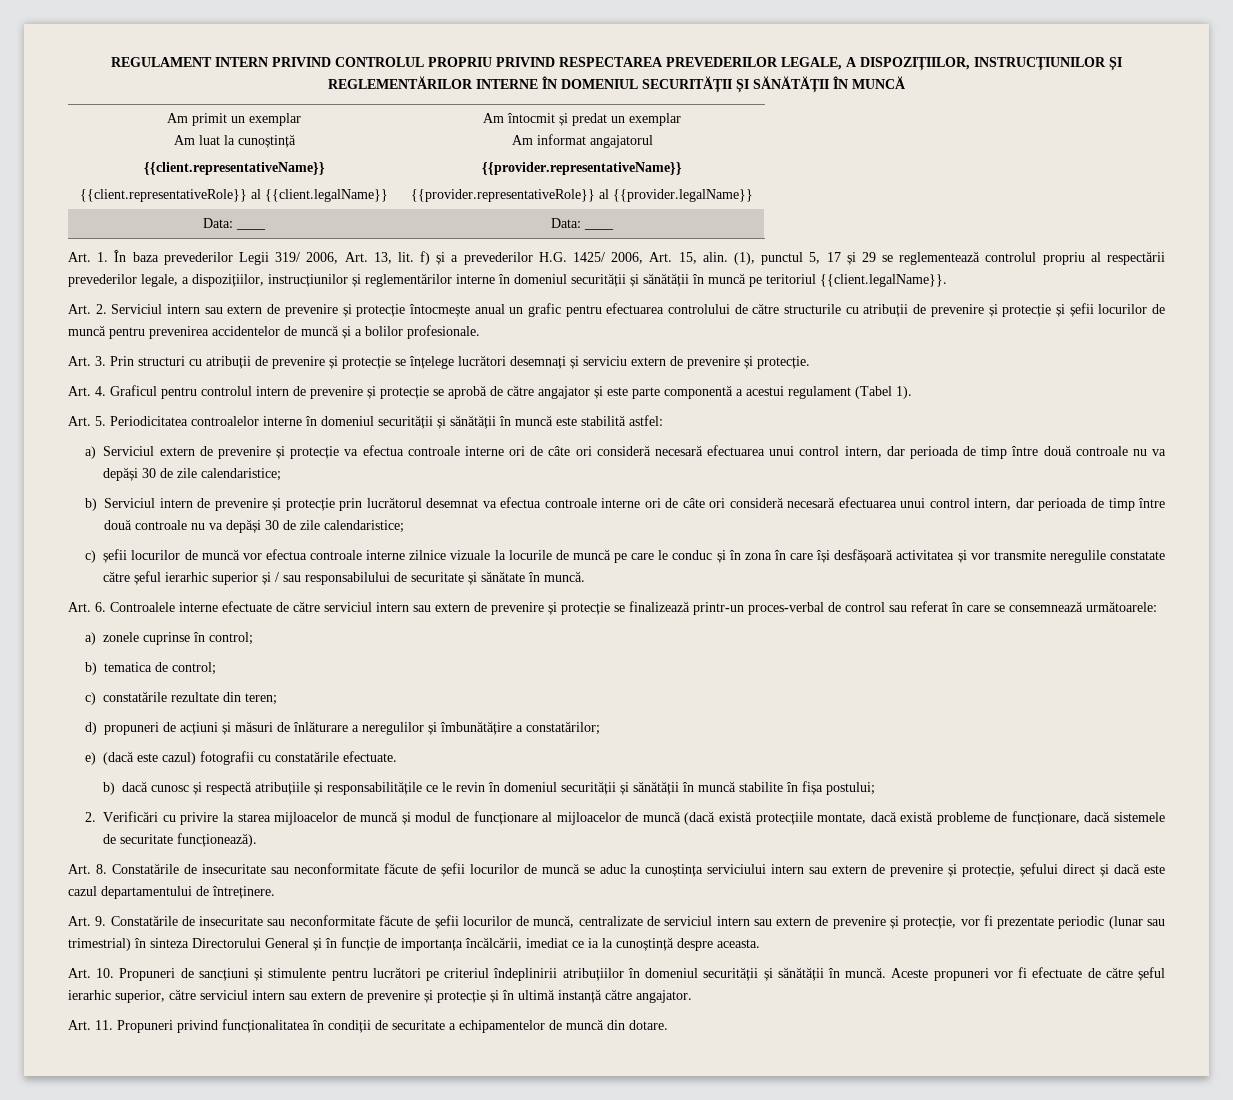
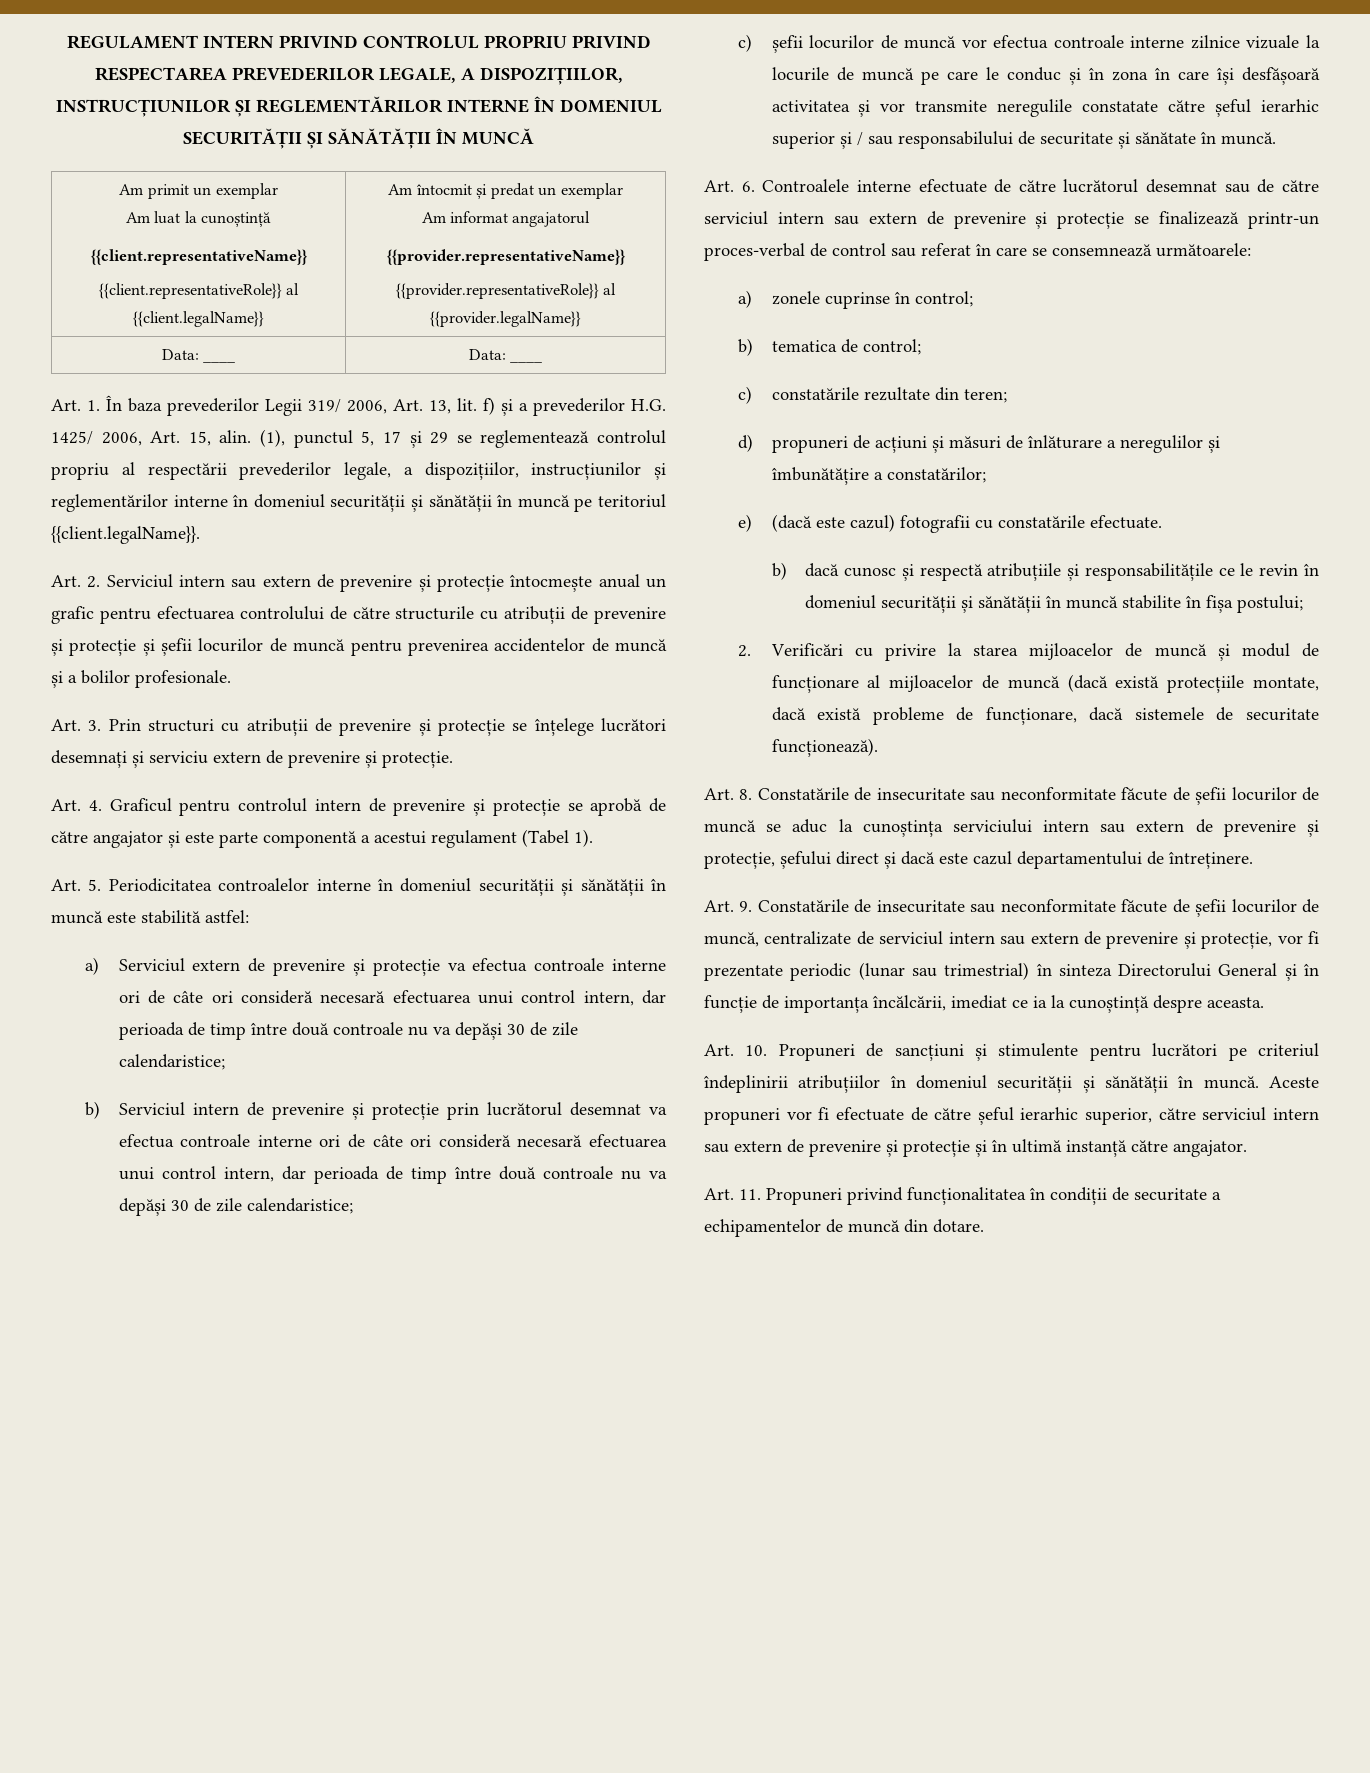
(320, 606) none -> [1063,179,1319,193] lucrătorul desemnat sau de către

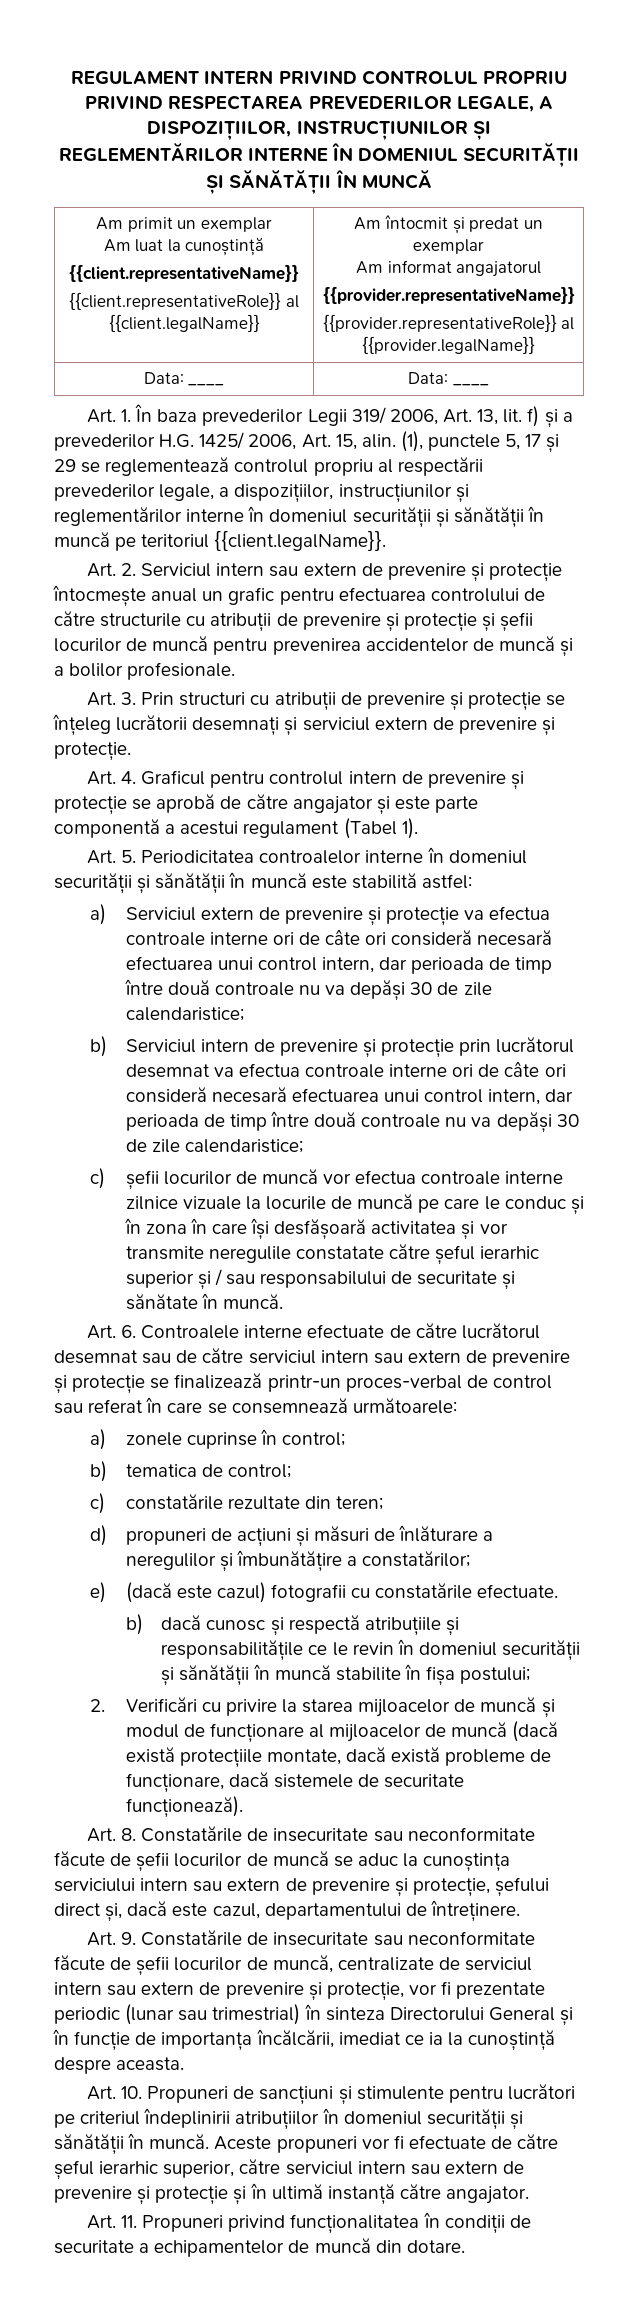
[293,430,353,448] punctul -> [428,434,501,451] punctele
[533,718,666,736] înțelege lucrători -> [53,714,188,736] înțeleg lucrătorii
[149,751,208,764] serviciu -> [302,717,370,731] serviciul
[884,852,896,869] și -> [105,1903,123,1922] și,
[973,851,1012,865] cazul -> [212,1903,260,1919] cazul,

